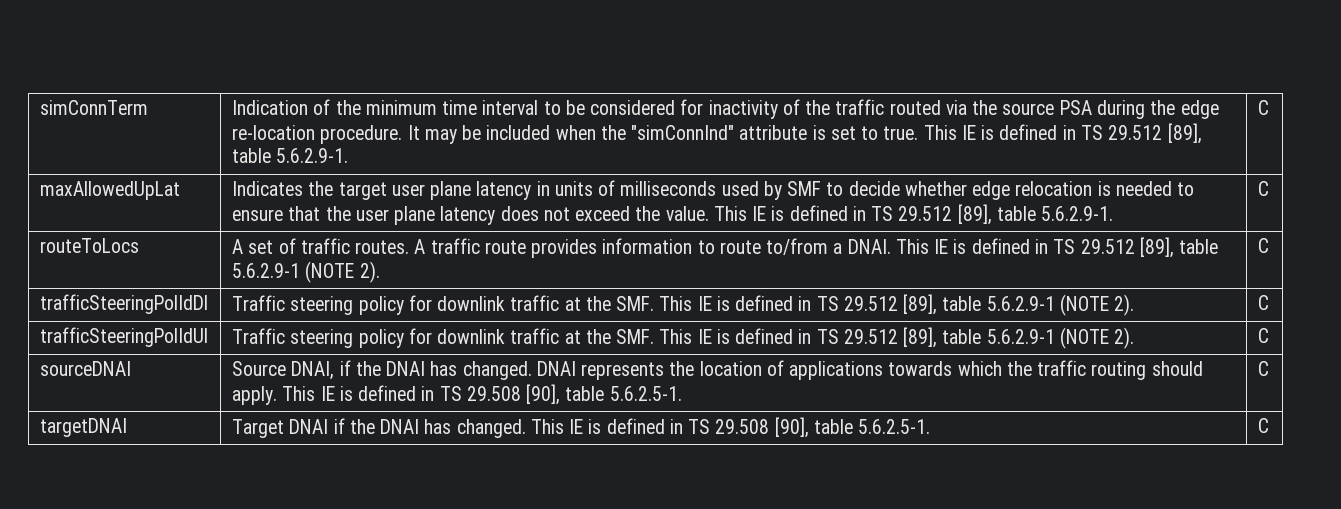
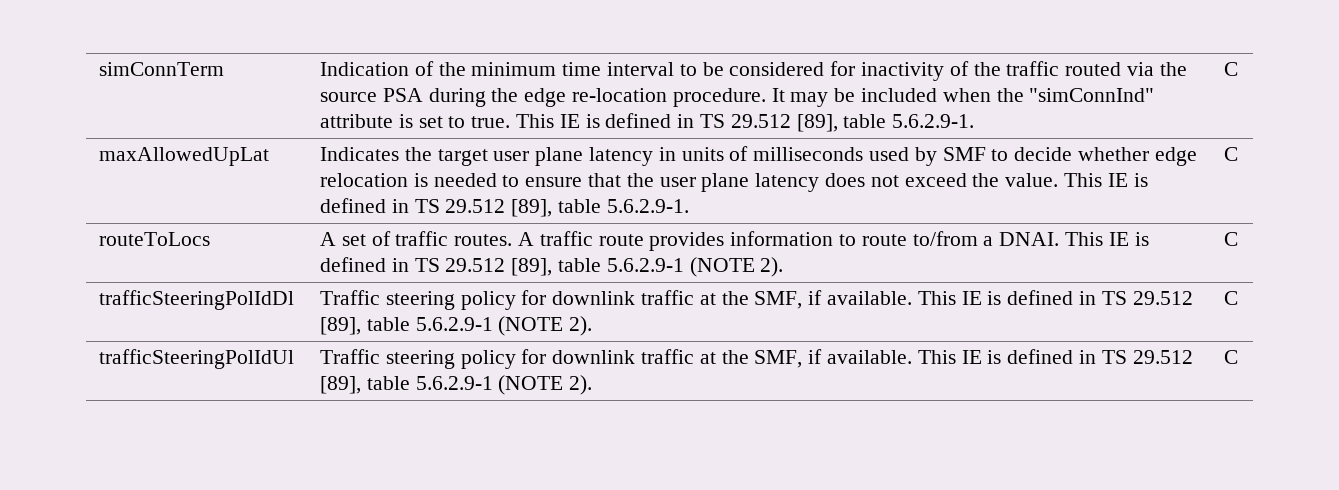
[616,296,655,311] SMF. -> [754,290,912,309] SMF, if available.
[616,329,655,344] SMF. -> [754,349,912,368] SMF, if available.
[39,361,131,376] [231,360,1203,380] [231,384,682,405] [1257,361,1269,376] [39,418,127,437] [231,417,931,438] [1257,418,1269,433] // sourceDNAI | Source DNAI, if the DNAI has changed. DNAI represents the location of applications towards which the traffic routing should apply. This IE is defined in TS 29.508 [90], table 5.6.2.5-1. | C // targetDNAI | Target DNAI if the DNAI has changed. This IE is defined in TS 29.508 [90], table 5.6.2.5-1. | C -> (1238, 357) none

